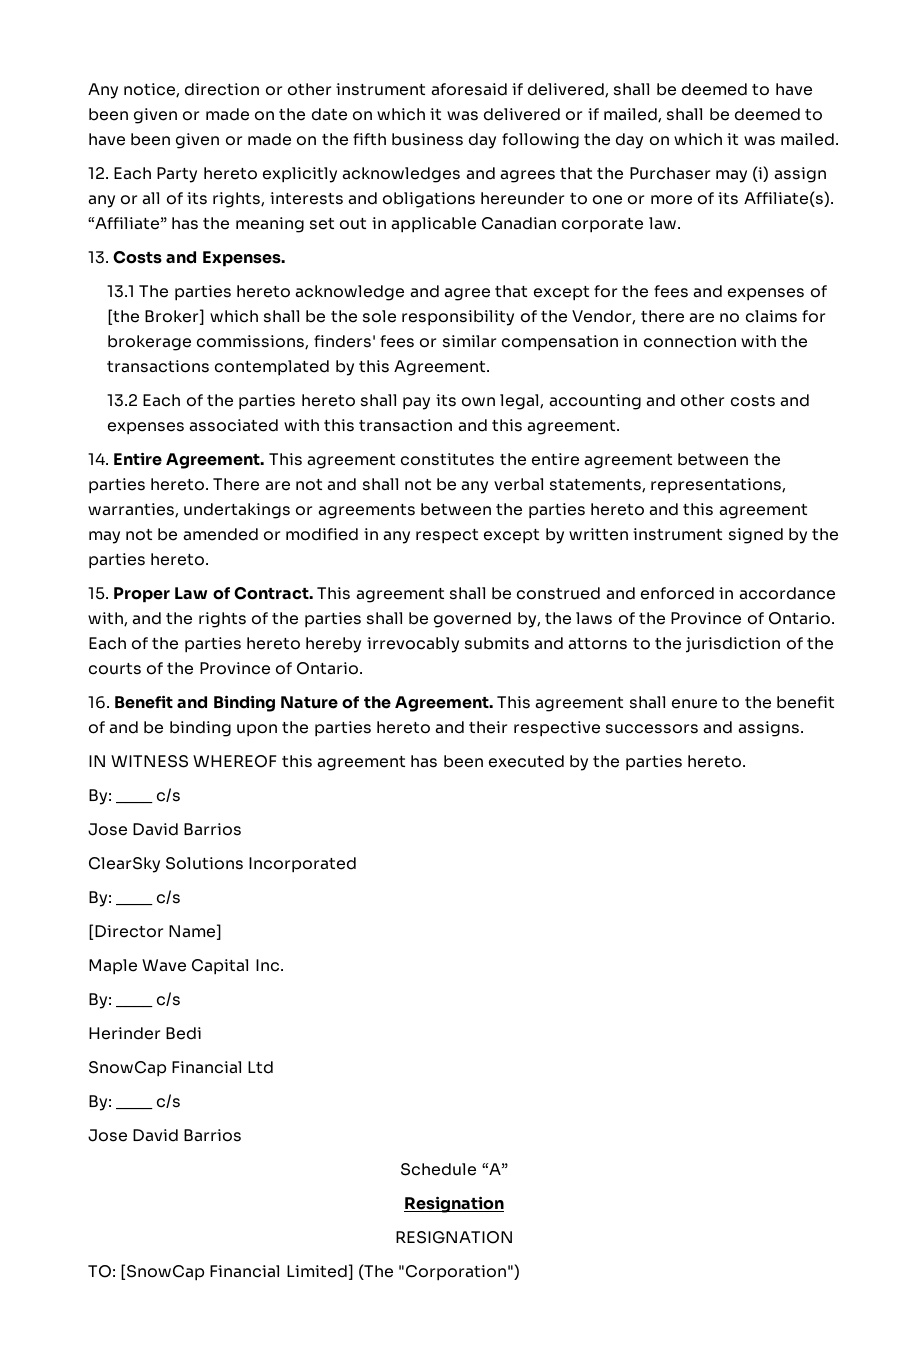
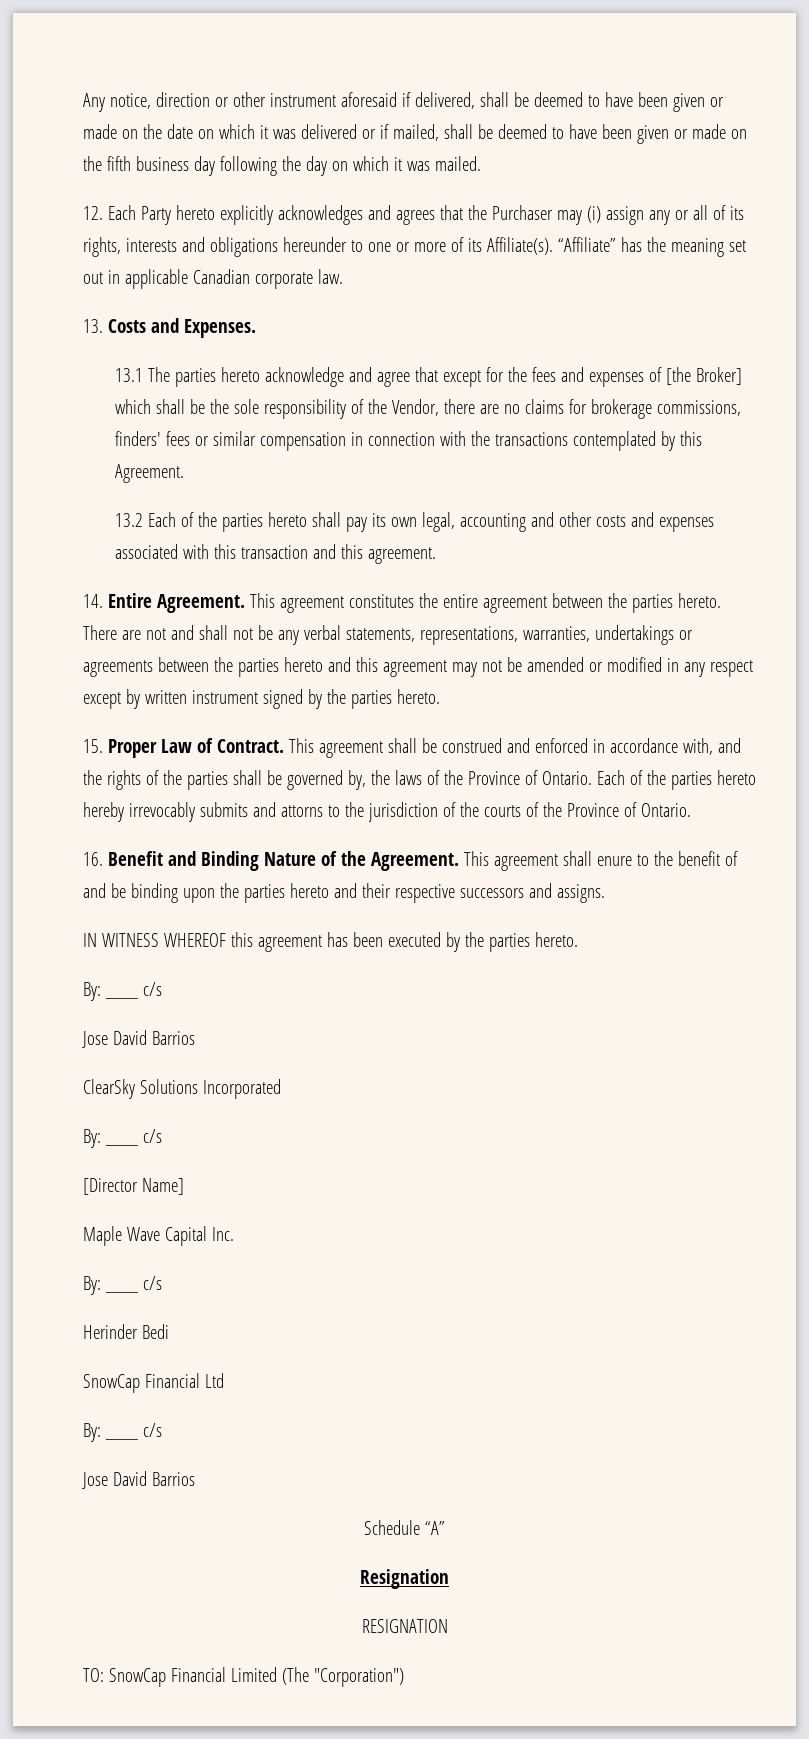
[119,1264,354,1281] [SnowCap Financial Limited] -> [109,1667,278,1687] SnowCap Financial Limited

